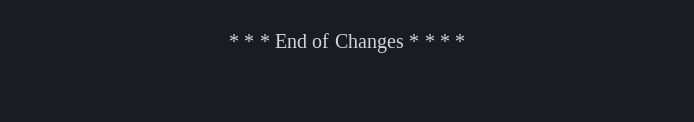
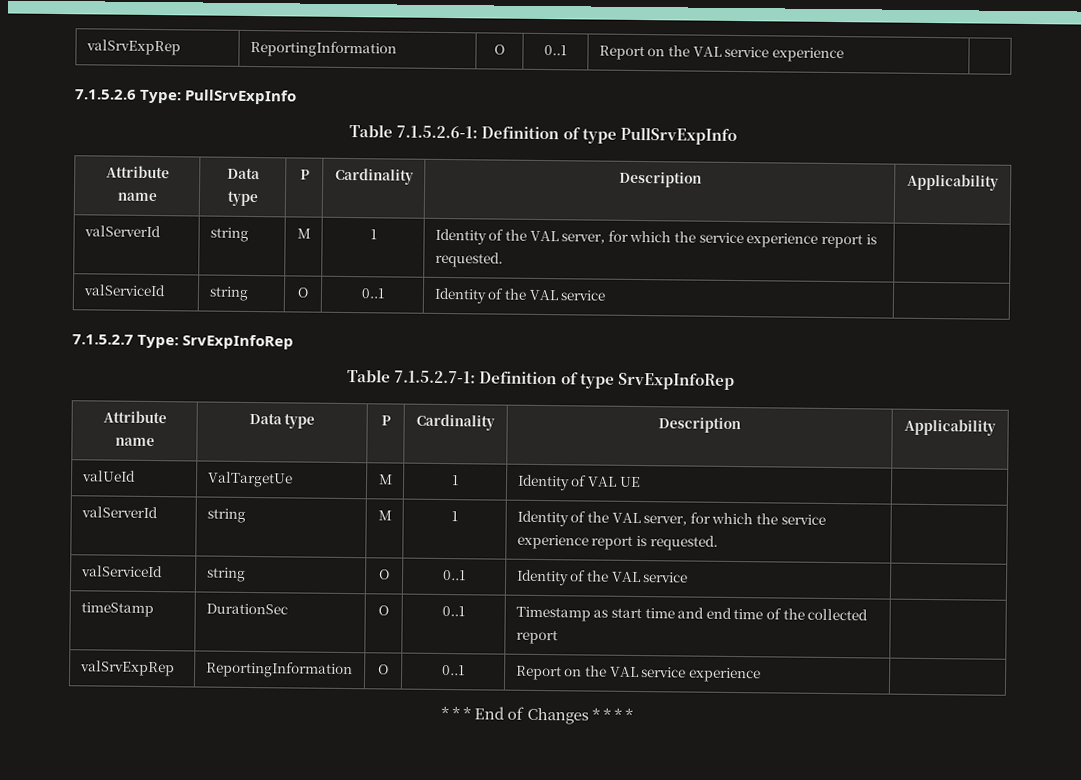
(228, 41) none -> [85,39,181,56] [249,40,397,58] [494,44,505,55] [544,45,567,56] [598,45,844,63] [74,89,298,105] [349,124,737,146] [105,165,170,179] [116,192,158,202] [226,167,260,180] [226,190,259,207] [299,169,310,180] [334,167,414,185] [618,171,702,188] [907,173,999,191] [83,225,161,238] [209,227,249,242] [296,228,311,239] [369,229,377,240] [434,228,877,249] [434,251,503,268] [82,284,166,297] [208,286,249,301] [297,287,309,298] [360,288,385,299] [433,287,607,304] [72,334,295,350] [347,369,735,390] [102,410,167,424] [114,437,155,447] [248,412,316,429] [380,415,391,426] [416,413,495,431] [658,417,741,434] [904,418,996,436] [81,470,136,482] [206,471,293,488] [378,474,393,485] [452,475,459,486] [516,474,641,491] [80,506,158,519] [206,508,246,523] [377,510,392,521] [451,511,458,522] [516,510,826,527] [516,534,718,551] [80,565,163,578] [206,567,246,582] [379,569,390,580] [443,570,466,581] [515,569,689,586] [80,602,154,618] [205,603,288,615] [378,605,389,616] [442,606,465,617] [515,606,869,622] [515,629,558,645] [79,660,175,677] [205,661,353,679] [378,664,389,675] [442,665,465,676] [515,665,761,683] valSrvExpRep | ReportingInformation | O | 0..1 | Report on the VAL service experience | // 7.1.5.2.6 Type: PullSrvExpInfo // Table 7.1.5.2.6-1: Definition of type PullSrvExpInfo // Attribute name | Data type | P | Cardinality | Description | Applicability // valServerId | string | M | 1 | Identity of the VAL server, for which the service experience report is requested. | // valServiceId | string | O | 0..1 | Identity of the VAL service | // 7.1.5.2.7 Type: SrvExpInfoRep // Table 7.1.5.2.7-1: Definition of type SrvExpInfoRep // Attribute name | Data type | P | Cardinality | Description | Applicability // valUeId | ValTargetUe | M | 1 | Identity of VAL UE | // valServerId | string | M | 1 | Identity of the VAL server, for which the service experience report is requested. | // valServiceId | string | O | 0..1 | Identity of the VAL service | // timeStamp | DurationSec | O | 0..1 | Timestamp as start time and end time of the collected report | // valSrvExpRep | ReportingInformation | O | 0..1 | Report on the VAL service experience | //

